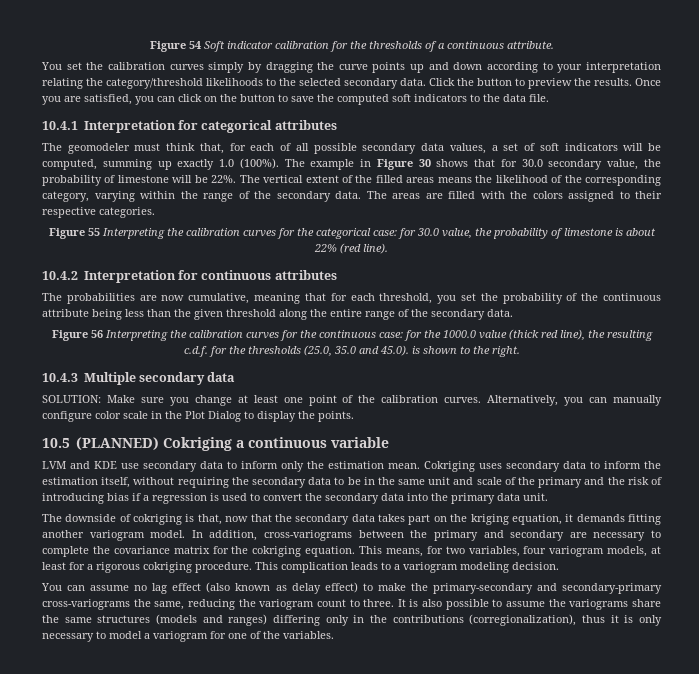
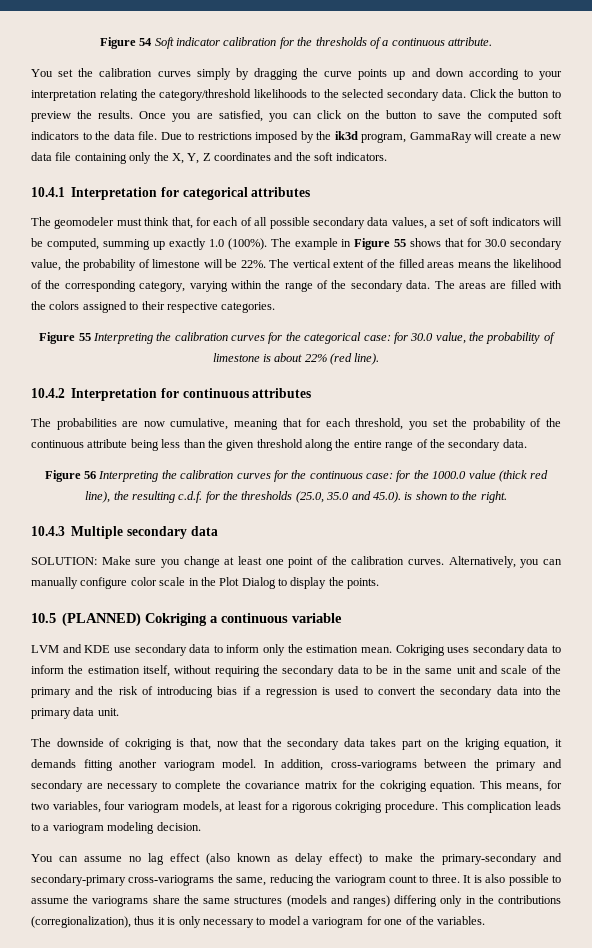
(549, 98) none -> [160,131,561,143] [31,152,387,164] Due to restrictions imposed by the ik3d program, GammaRay will create a new data file containing only the X, Y, Z coordinates and the soft indicators.
[418,159,431,167] 30 -> [394,239,407,247] 55

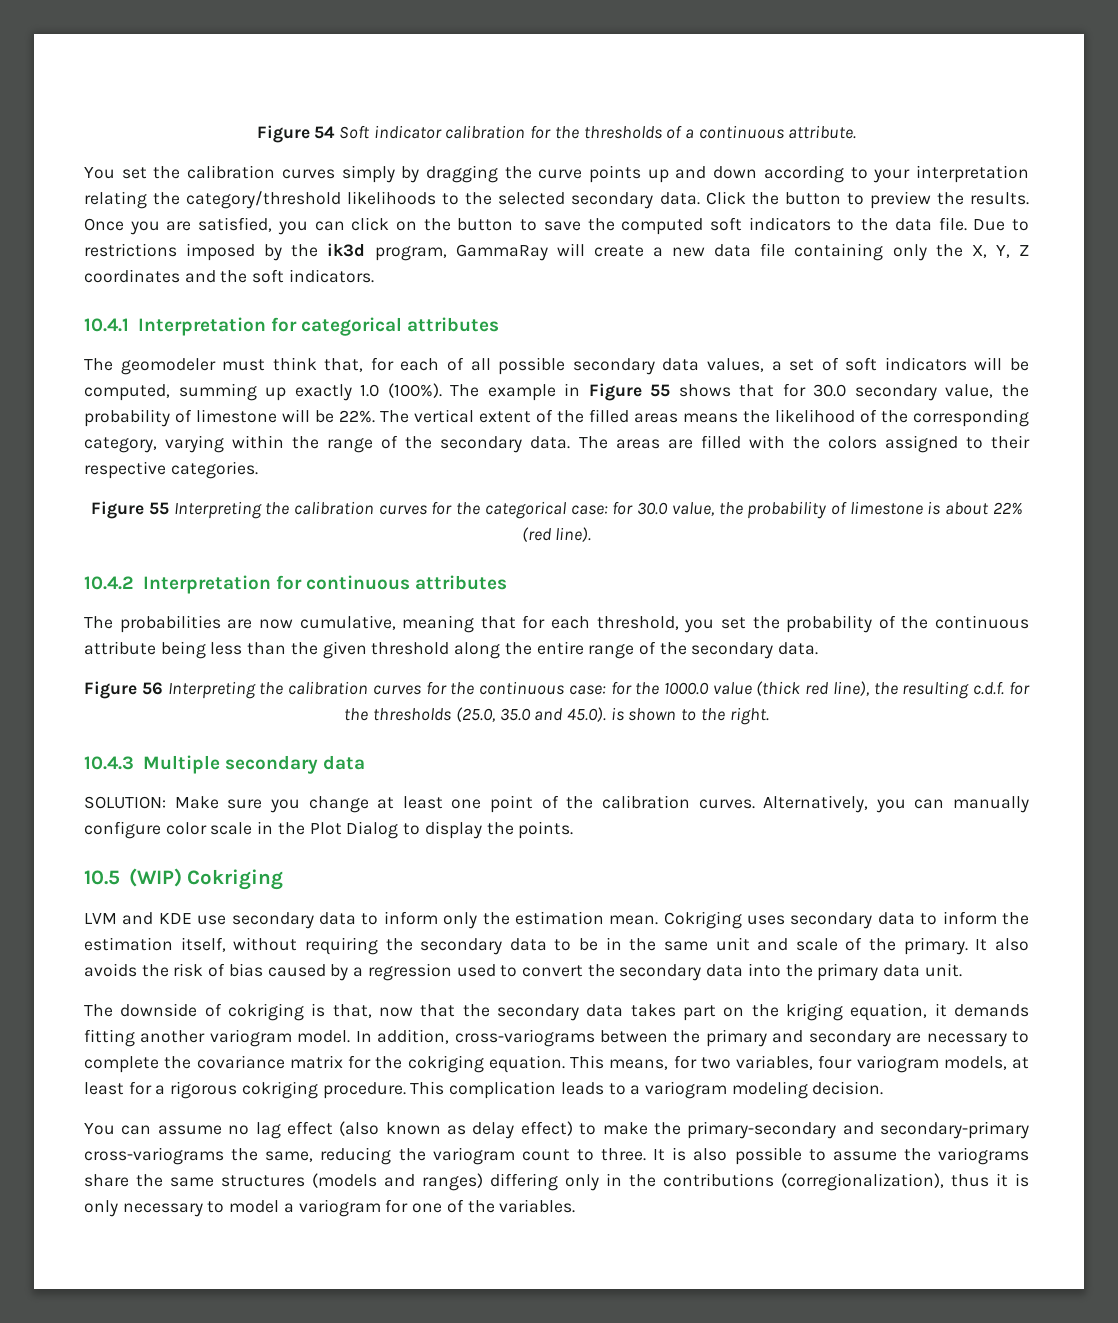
[62,612,343,627] (PLANNED) Cokriging a continuous variable -> [128,868,284,890] (WIP) Cokriging
[31,686,251,698] primary and the risk of introducing bias if -> [903,937,1030,955] [84,963,349,981] primary. It also avoids the risk of bias caused by
[322,687,331,695] is -> (452, 972) none

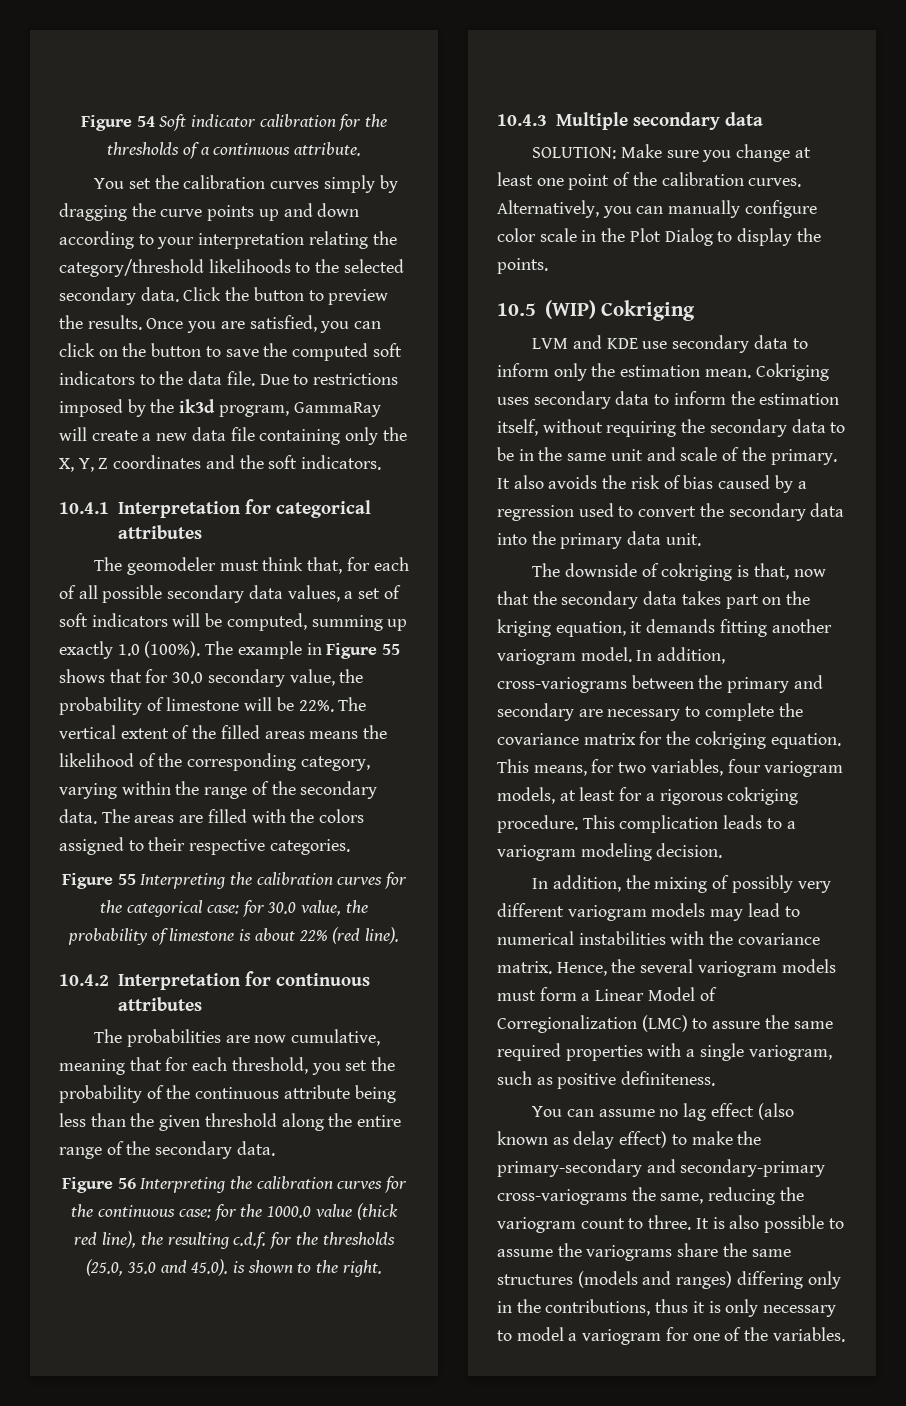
(884, 1088) none -> [532,875,831,893] [497,903,800,921] [497,931,820,945] [497,959,836,977] [497,987,717,1001] [497,1015,833,1033] [497,1043,832,1061] [497,1071,716,1089] // In addition, the mixing of possibly very different variogram models may lead to numerical instabilities with the covariance matrix. Hence, the several variogram models must form a Linear Model of Corregionalization (LMC) to assure the same required properties with a single variogram, such as positive definiteness.
[663,1173,944,1191] contributions (corregionalization), -> [545,1299,651,1316] contributions,

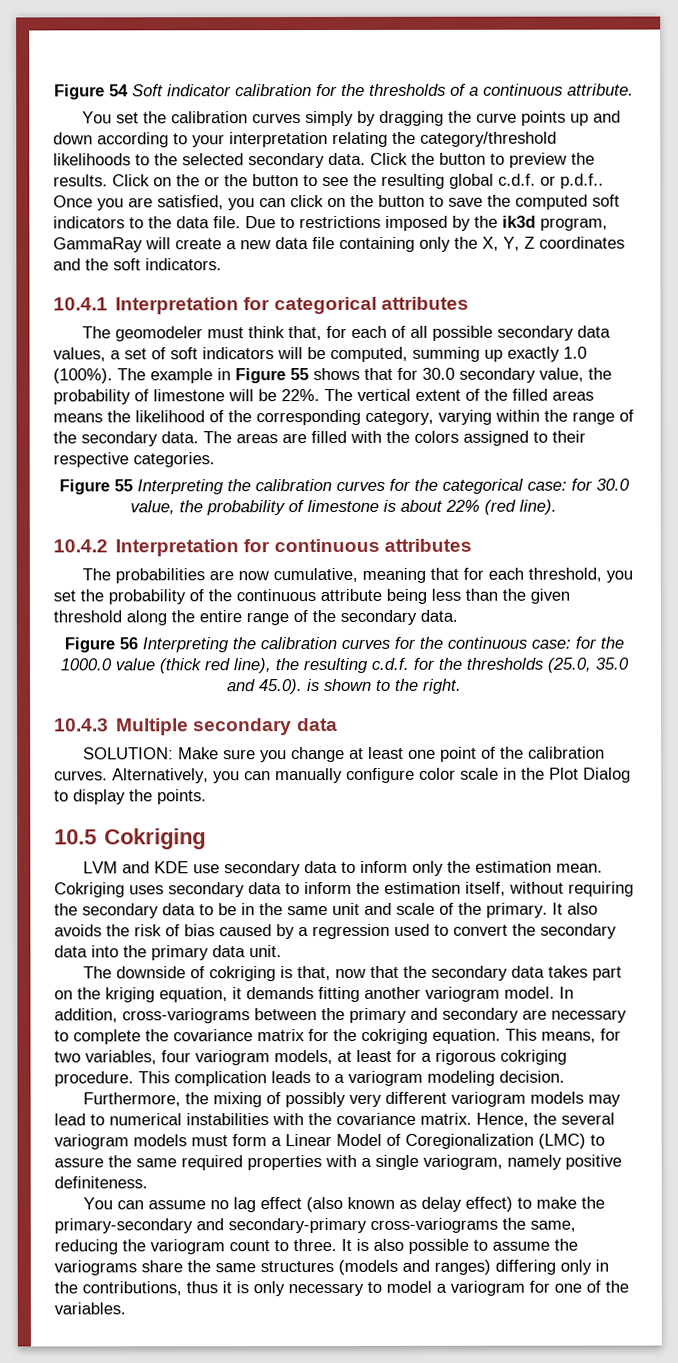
(142, 322) none -> [112,173,604,189] Click on the or the button to see the resulting global c.d.f. or p.d.f..
[544,300,596,319] (WIP) -> (97, 837) none
[532,875,622,892] In addition, -> [83,1092,182,1107] Furthermore,
[497,1015,637,1033] Corregionalization -> [405,1133,534,1149] Coregionalization
[497,1071,553,1085] such as -> [507,1154,562,1170] namely

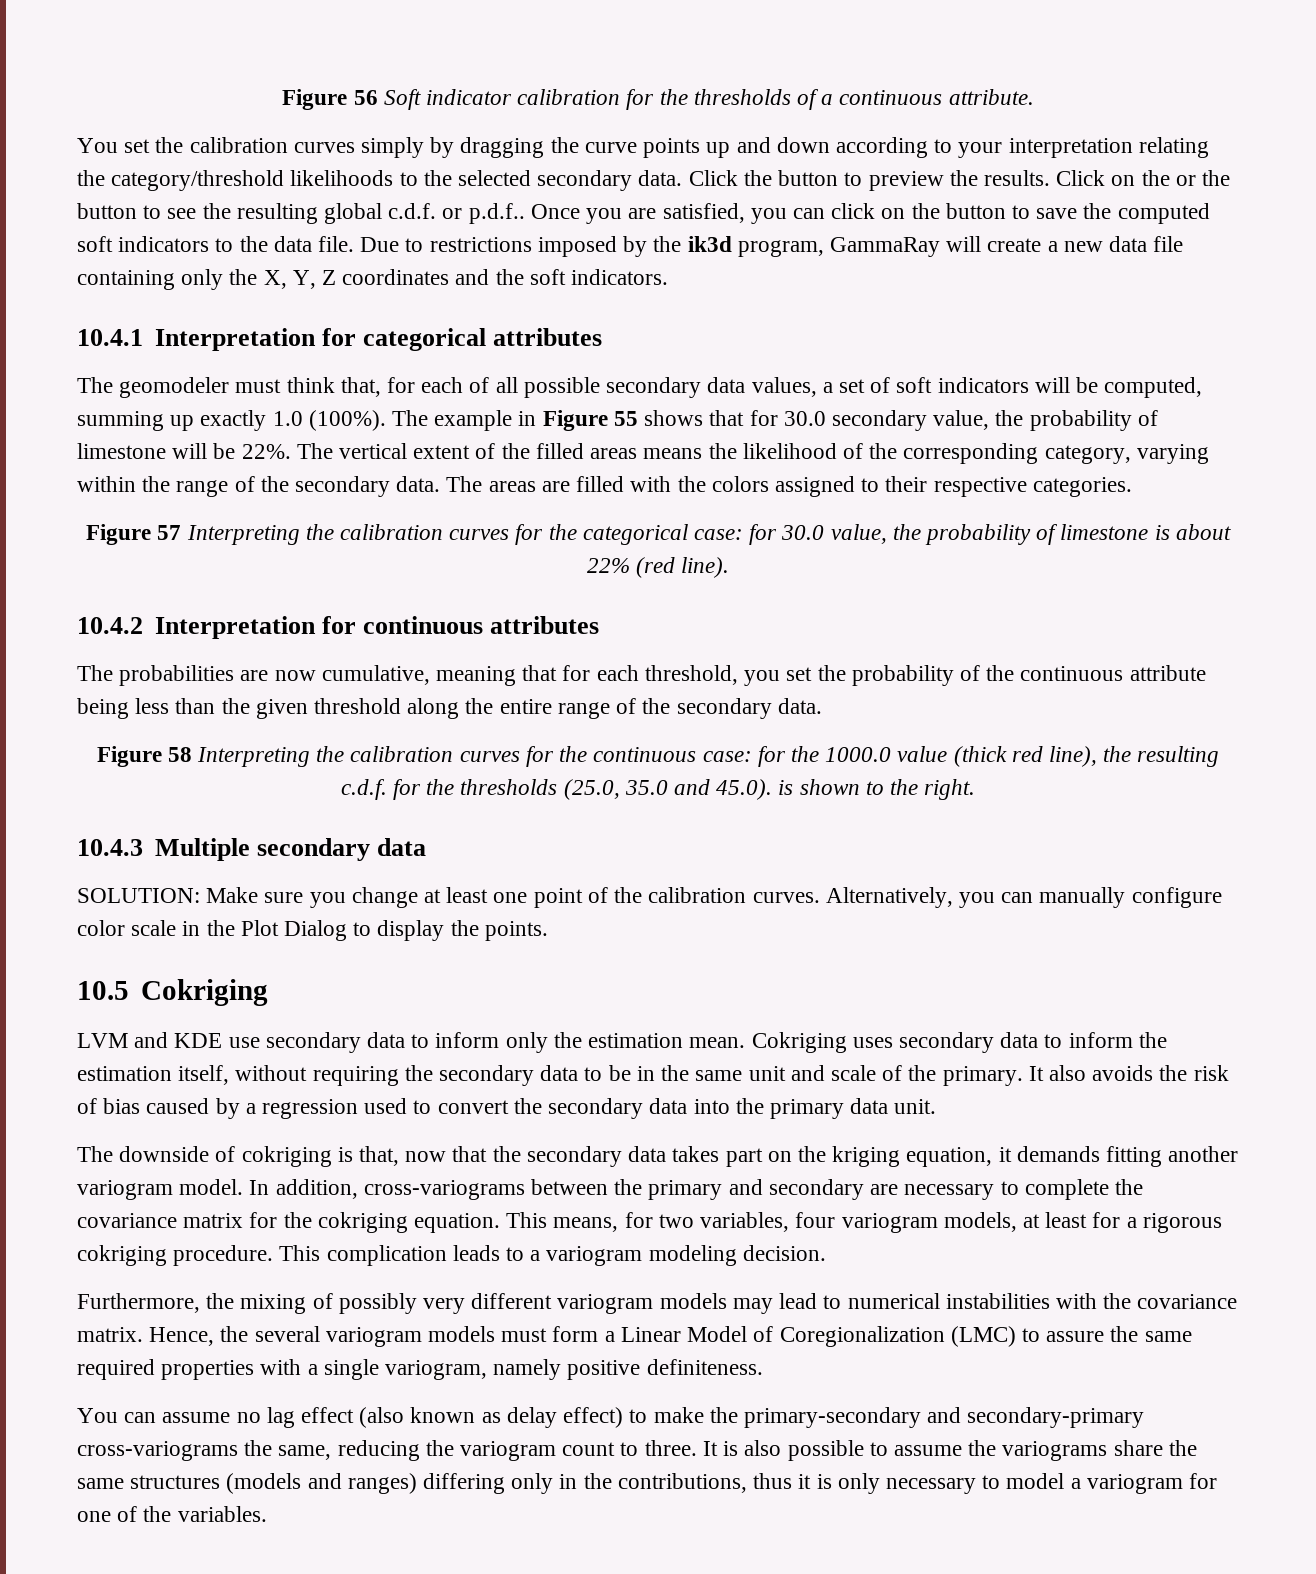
[53,84,129,100] Figure 54 -> [282,89,378,110] Figure 56
[113,479,133,492] 55 -> [157,525,182,540] 57
[118,637,138,650] 56 -> [167,747,192,762] 58

